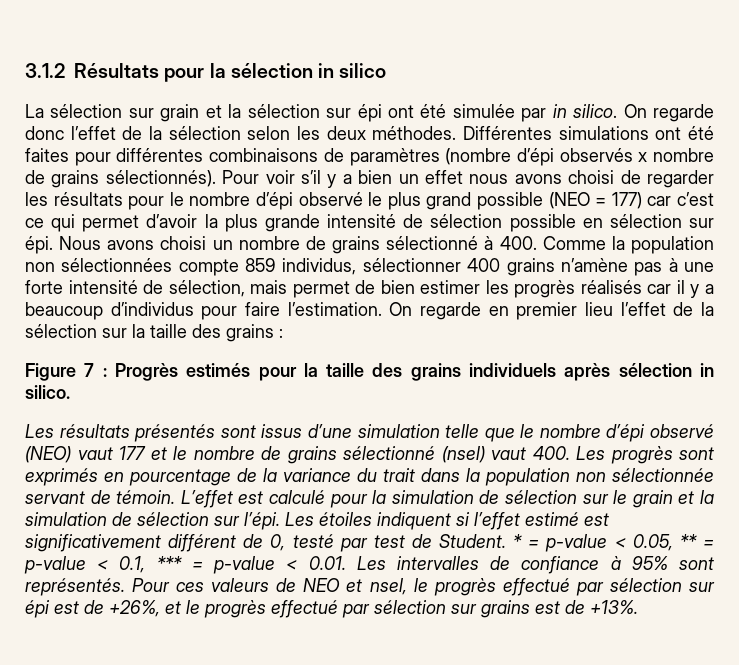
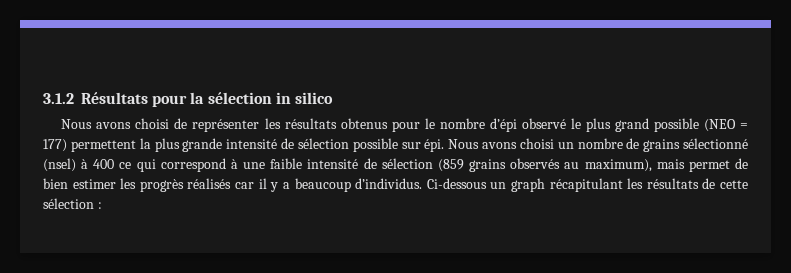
[25,104,714,122] [25,126,714,140] [25,148,715,166] [25,170,509,188] La sélection sur grain et la sélection sur épi ont été simulée par in silico. On regarde donc l’effet de la sélection selon les deux méthodes. Différentes simulations ont été faites pour différentes combinaisons de paramètres (nombre d’épi observés x nombre de grains sélectionnés). Pour voir s’il y a bien un effet nous -> [61,119,93,129] Nous
[646,170,714,188] [25,192,123,206] regarder les résultats -> [192,118,388,132] représenter les résultats obtenus
[647,192,715,206] [25,214,198,232] car c’est ce qui permet d’avoir -> [70,140,136,152] permettent
[582,214,682,228] en sélection -> (398, 145) none
[484,236,714,254] [25,258,663,276] à 400. Comme la population non sélectionnées compte 859 individus, sélectionner 400 grains n’amène pas -> [43,158,226,172] (nsel) à 400 ce qui correspond
[25,280,245,297] forte intensité de sélection, -> [270,158,652,172] faible intensité de sélection (859 grains observés au maximum),
[110,302,714,320] [25,324,283,342] [25,363,714,381] [25,385,70,399] [25,424,714,442] [25,446,714,464] [25,468,714,486] [25,490,715,508] [25,512,609,530] [25,534,714,552] [24,556,714,574] [25,578,716,596] [25,600,638,618] d’individus pour faire l’estimation. On regarde en premier lieu l’effet de la sélection sur la taille des grains : // Figure 7 : Progrès estimés pour la taille des grains individuels après sélection in silico. // Les résultats présentés sont issus d’une simulation telle que le nombre d’épi observé (NEO) vaut 177 et le nombre de grains sélectionné (nsel) vaut 400. Les progrès sont exprimés en pourcentage de la variance du trait dans la population non sélectionnée servant de témoin. L’effet est calculé pour la simulation de sélection sur le grain et la simulation de sélection sur l’épi. Les étoiles indiquent si l’effet estimé est significativement différent de 0, testé par test de Student. * = p-value < 0.05, ** = p-value < 0.1, *** = p-value < 0.01. Les intervalles de confiance à 95% sont représentés. Pour ces valeurs de NEO et nsel, le progrès effectué par sélection sur épi est de +26%, et le progrès effectué par sélection sur grains est de +13%. -> [355,178,748,192] [43,198,102,209] d’individus. Ci-dessous un graph récapitulant les résultats de cette sélection :

